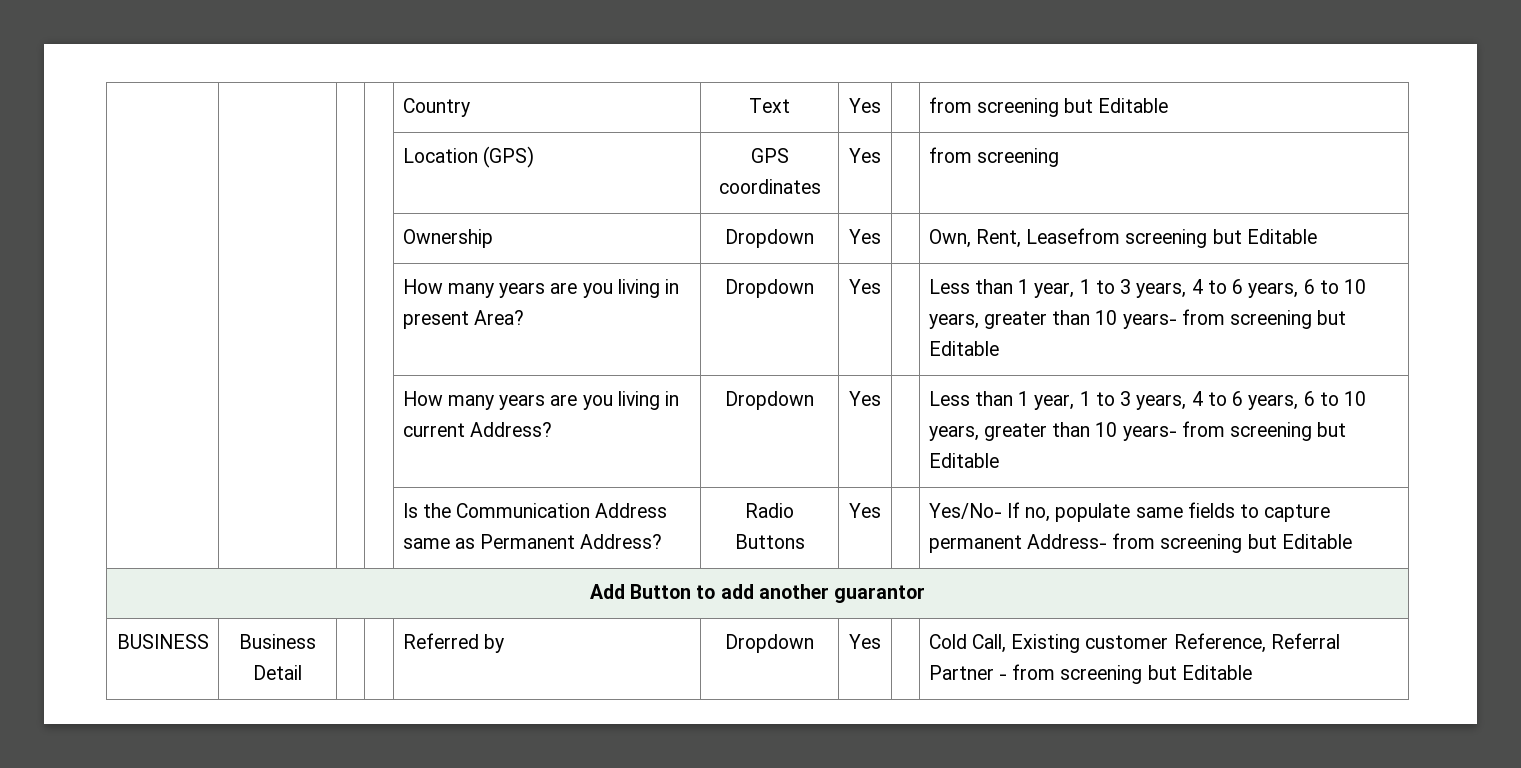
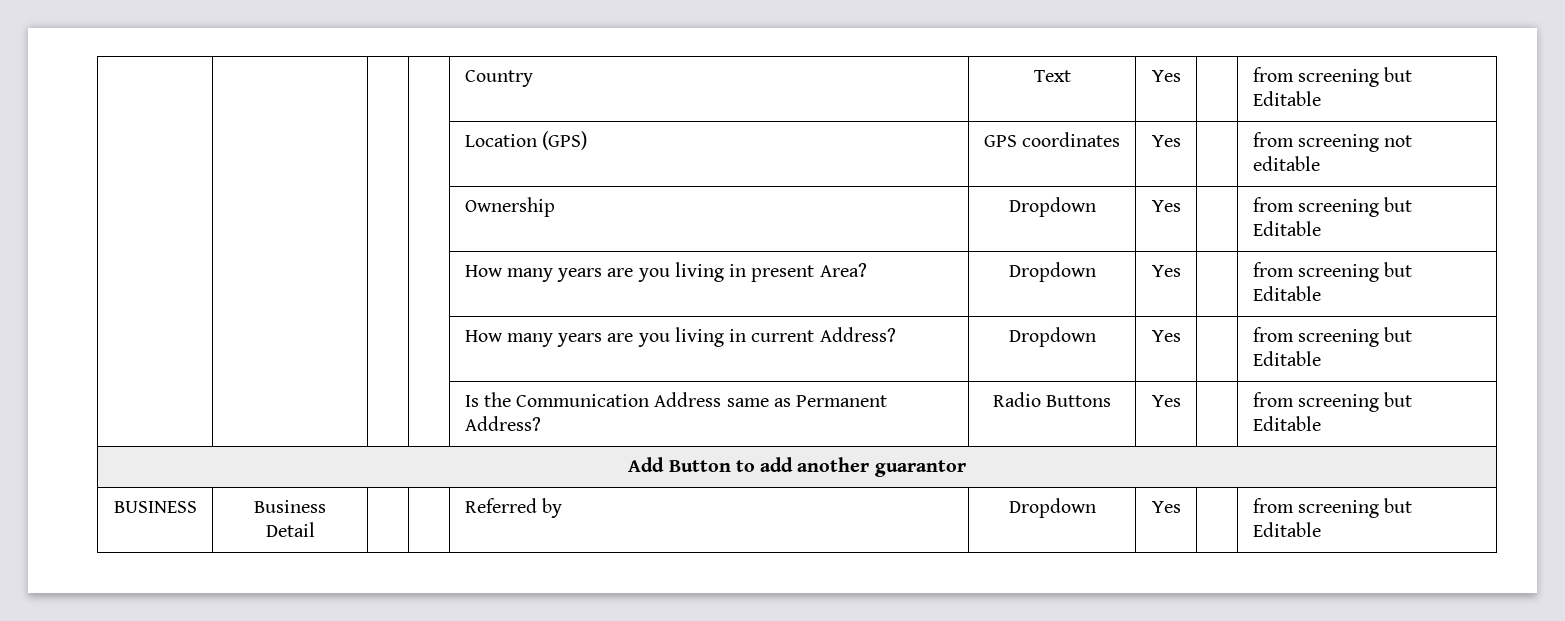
(1059, 157) none -> [1384,135,1413,147] [1252,156,1320,171] not editable
[928,228,1121,248] Own, Rent, Leasefrom -> [1252,197,1294,212] from
[928,279,1367,298] [928,310,1177,329] Less than 1 year, 1 to 3 years, 4 to 6 years, 6 to 10 years, greater than 10 years- -> (1181, 271) none
[928,391,1367,410] [928,422,1177,441] Less than 1 year, 1 to 3 years, 4 to 6 years, 6 to 10 years, greater than 10 years- -> (1181, 336) none
[928,502,1331,522] [928,534,1107,553] Yes/No- If no, populate same fields to capture permanent Address- -> (1181, 401) none
[928,633,1340,653] [928,665,1007,680] Cold Call, Existing customer Reference, Referral Partner - -> (1181, 507) none

